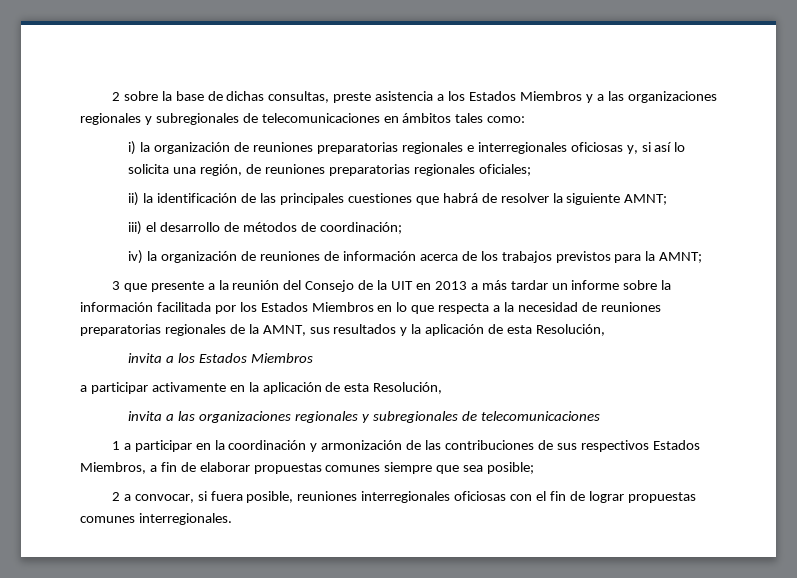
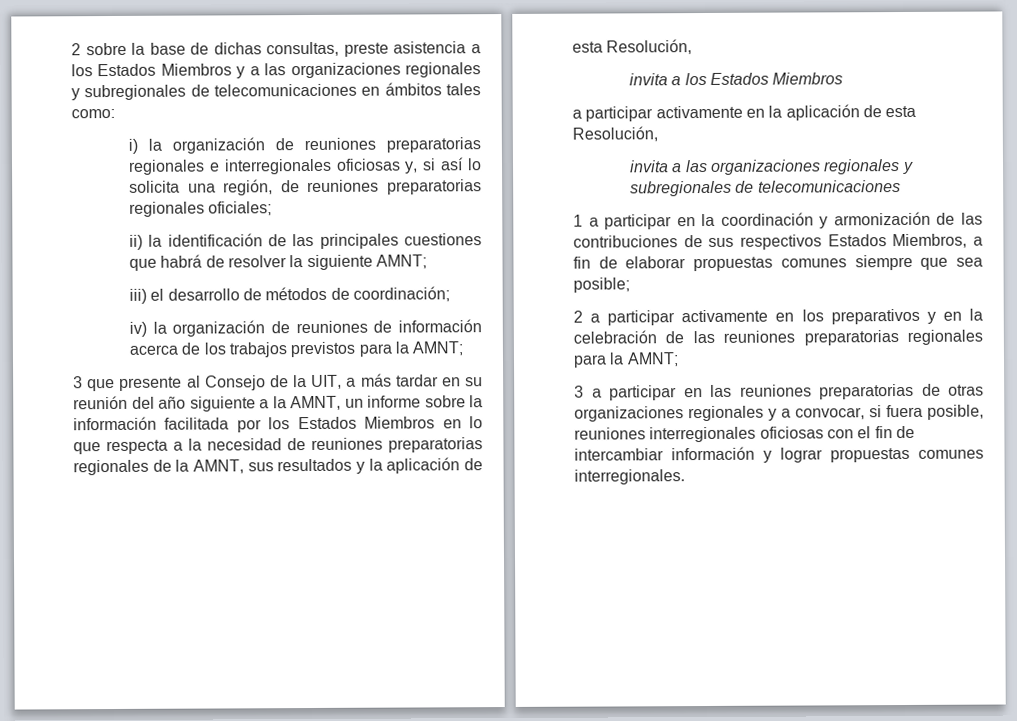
[207,280,548,292] a la reunión del Consejo de la UIT en 2013 a más tardar -> [186,373,484,391] [73,395,341,412] al Consejo de la UIT, a más tardar en su reunión del año siguiente a la AMNT,
(131, 497) none -> [607,308,983,326] [573,329,983,346] [573,352,679,368] [574,383,984,401] [574,405,791,422] participar activamente en los preparativos y en la celebración de las reuniones preparatorias regionales para la AMNT; // 3 a participar en las reuniones preparatorias de otras organizaciones regionales y a
(585, 496) none -> [574,446,772,463] intercambiar información y

